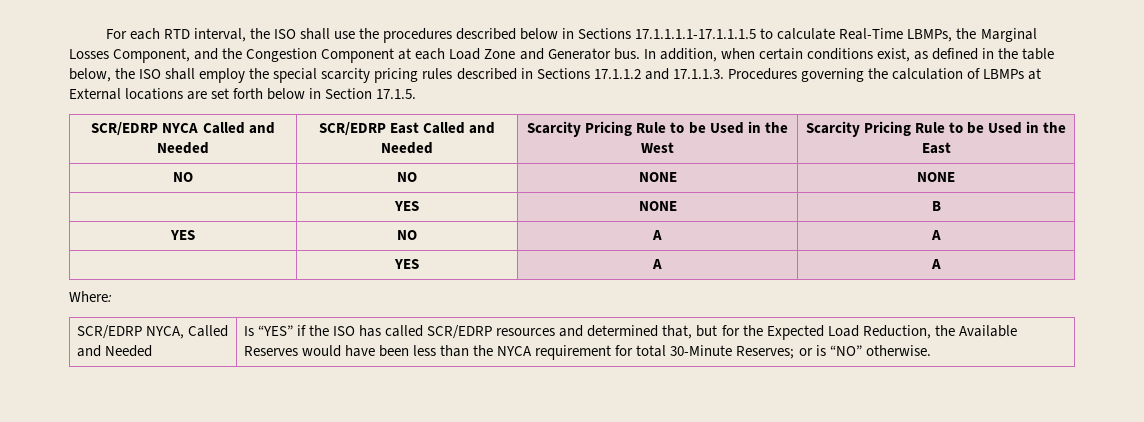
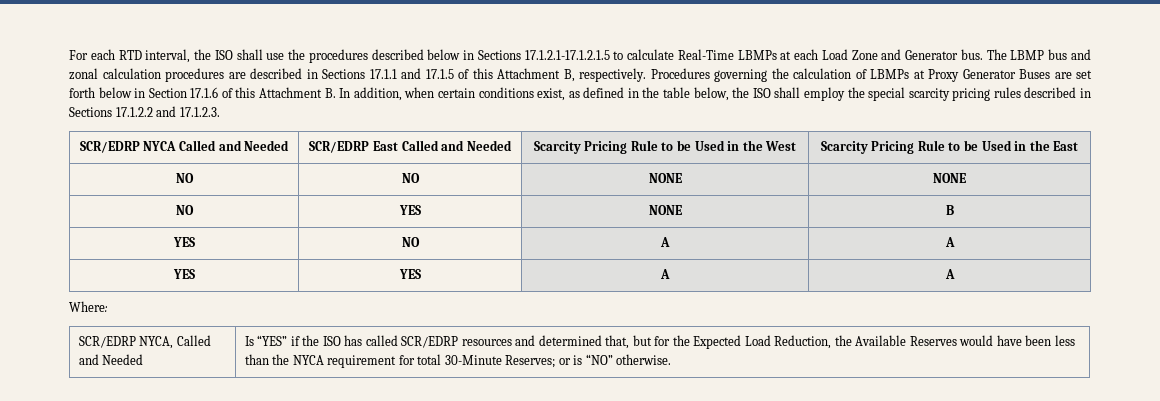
[635,29,757,39] 17.1.1.1.1-17.1.1.1.5 -> [524,50,610,60] 17.1.2.1-17.1.2.1.5
[907,28,1037,42] [69,48,395,63] LBMPs, the Marginal Losses Component, and the Congestion Component -> [737,50,777,60] LBMPs
(640, 54) none -> [986,49,1091,60] [69,68,1092,82] [69,87,336,98] The LBMP bus and zonal calculation procedures are described in Sections 17.1.1 and 17.1.5 of this Attachment B, respectively. Procedures governing the calculation of LBMPs at Proxy Generator Buses are set forth below in Section 17.1.6 of this Attachment B.
[593,68,1042,82] [69,88,417,100] 17.1.1.2 and 17.1.1.3. Procedures governing the calculation of LBMPs at External locations are set forth below in Section 17.1.5. -> [115,106,220,117] 17.1.2.2 and 17.1.2.3.
(956, 177) none -> [175,205,194,215] NO
(941, 235) none -> [172,269,195,279] YES

